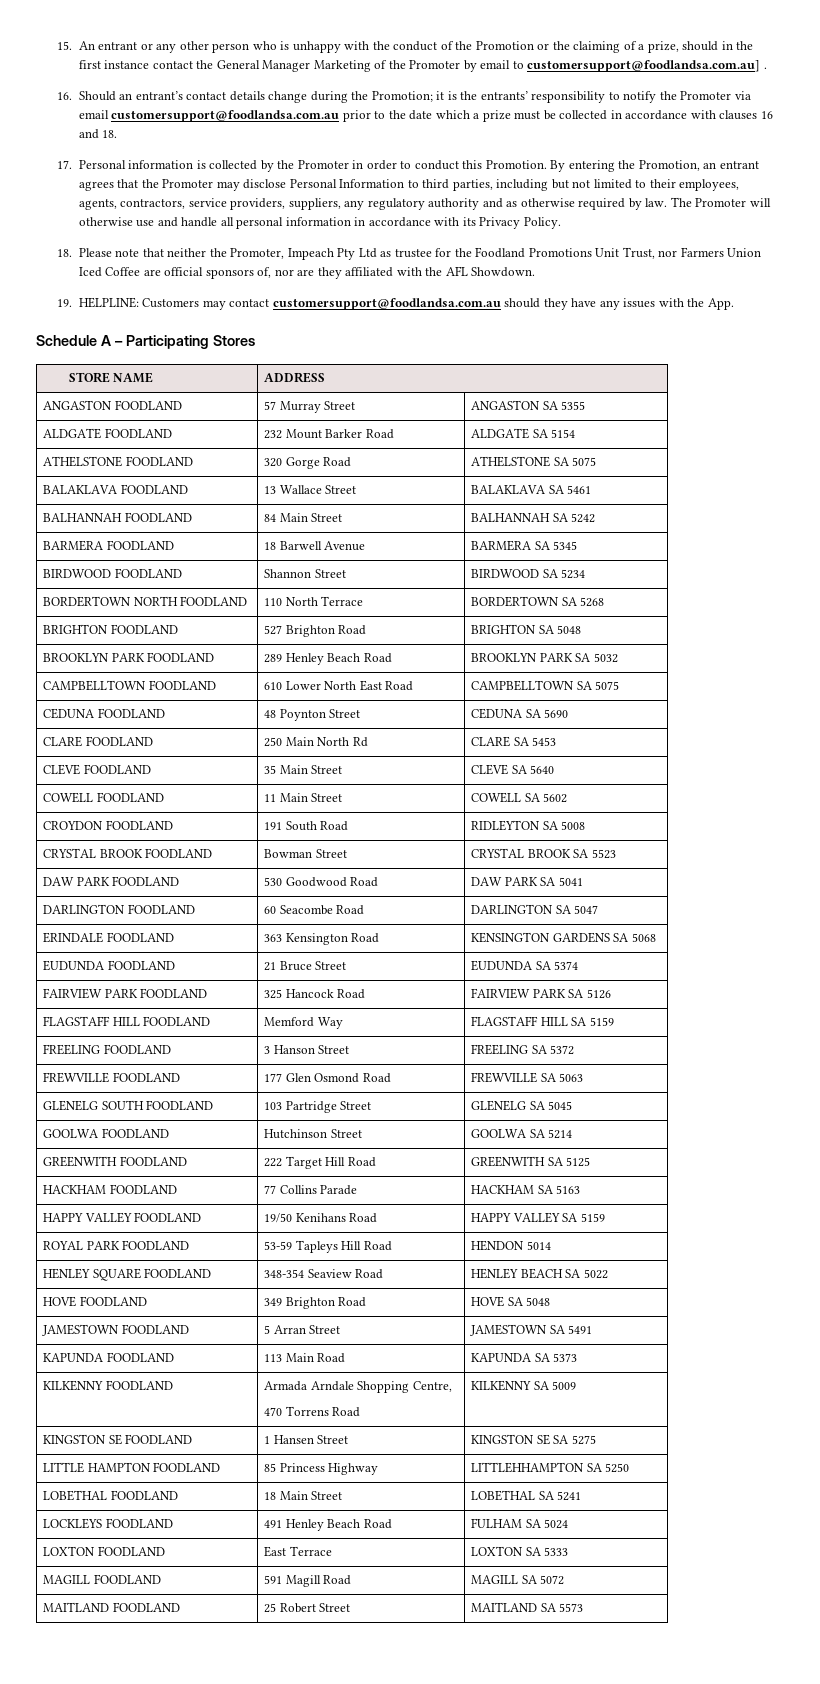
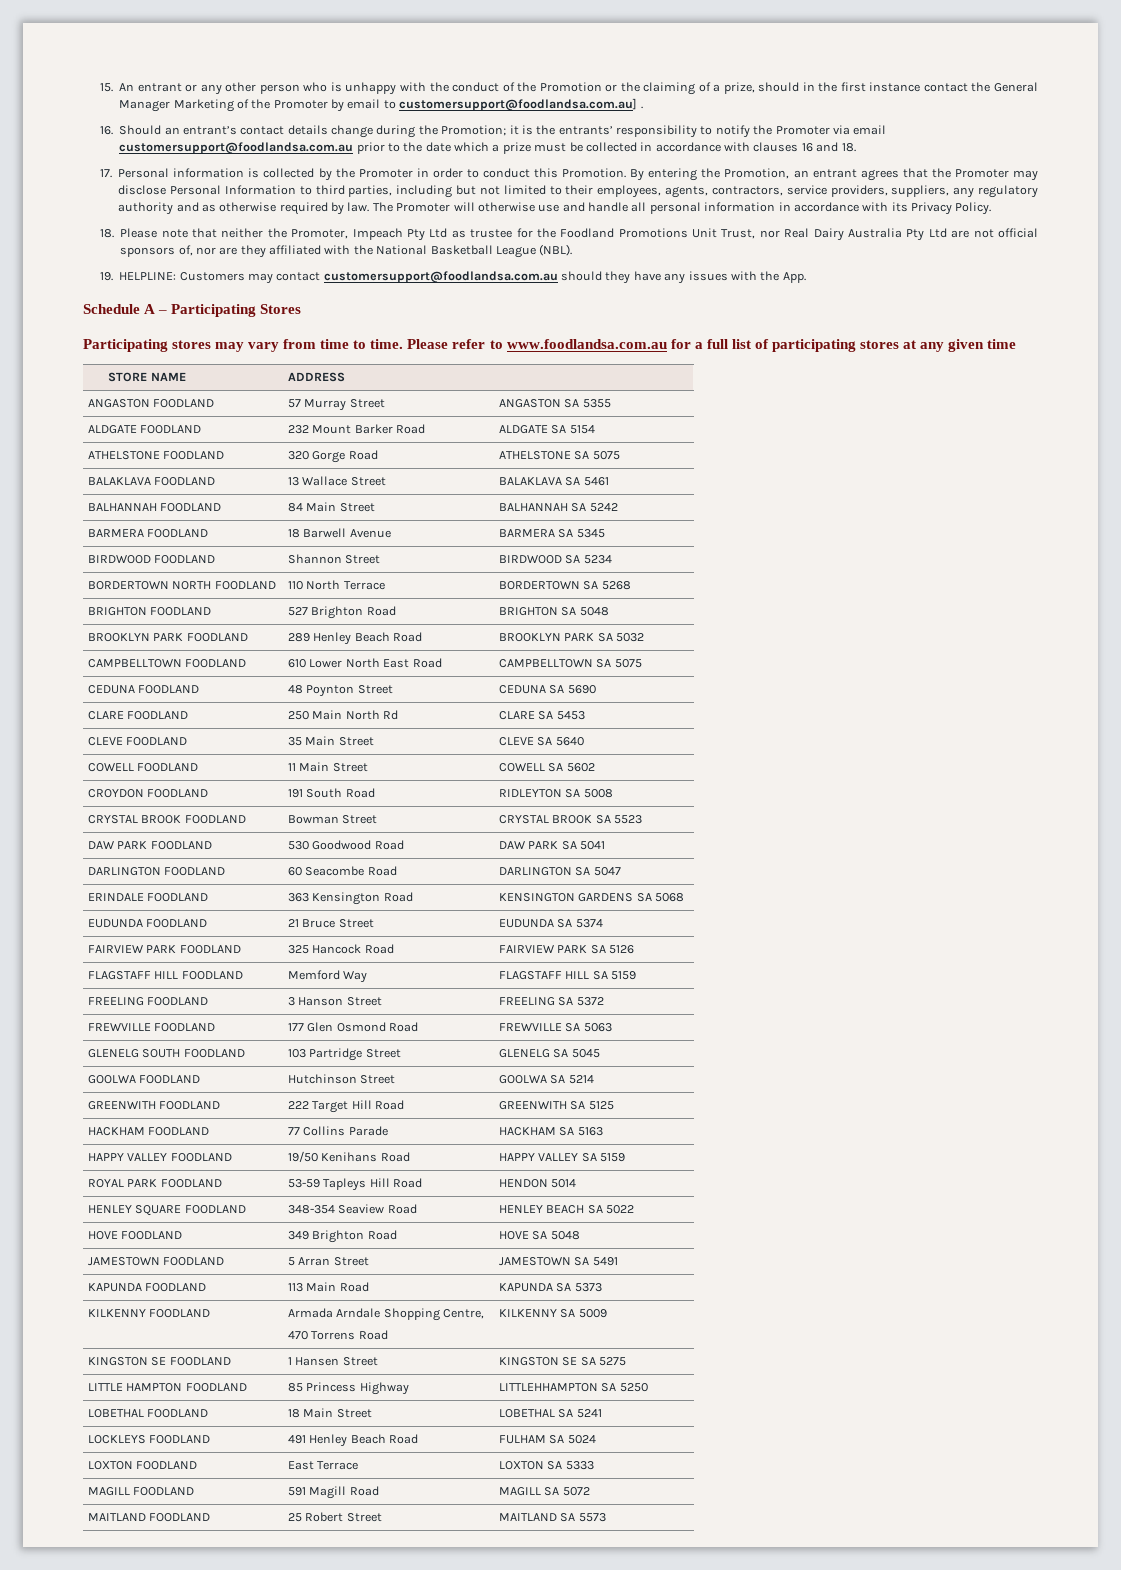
[680,247,762,257] [78,267,161,277] Farmers Union Iced Coffee are -> [784,228,994,241] Real Dairy Australia Pty Ltd are not
[445,266,536,277] AFL Showdown. -> [376,244,573,258] National Basketball League (NBL).
(255, 340) none -> [83,339,1017,352] // Participating stores may vary from time to time. Please refer to www.foodlandsa.com.au for a full list of participating stores at any given time

